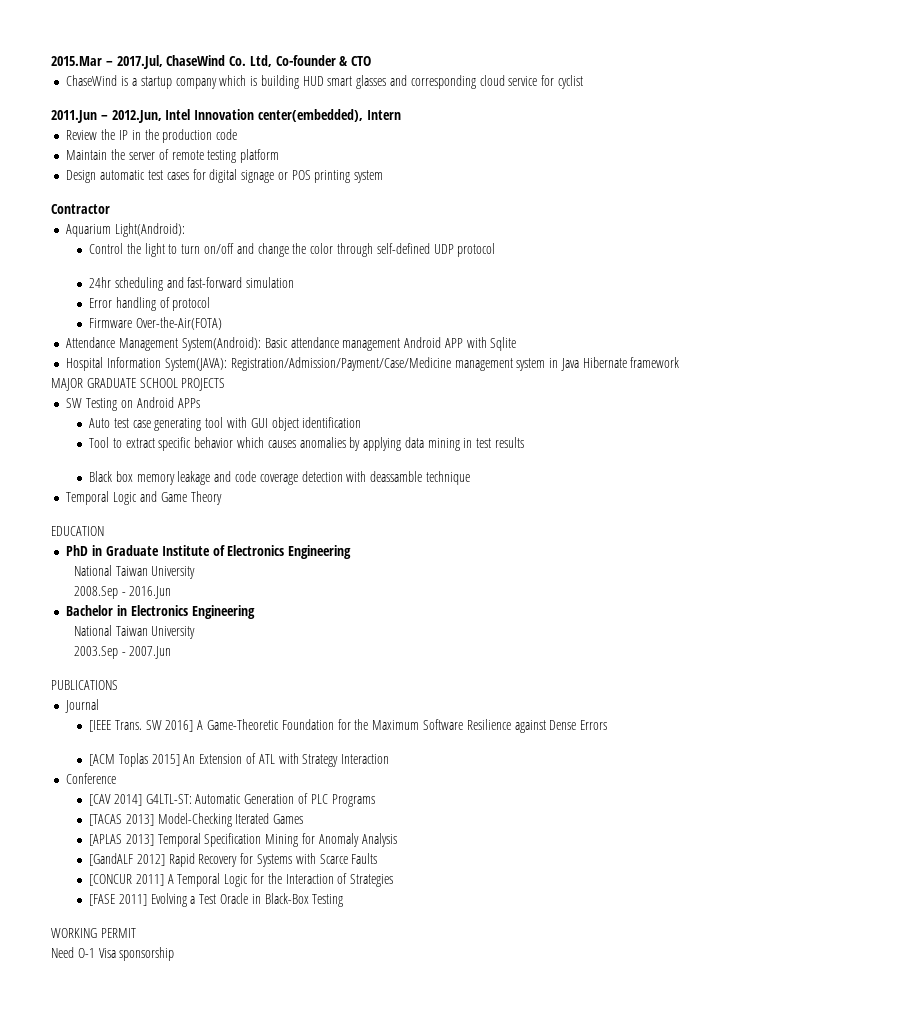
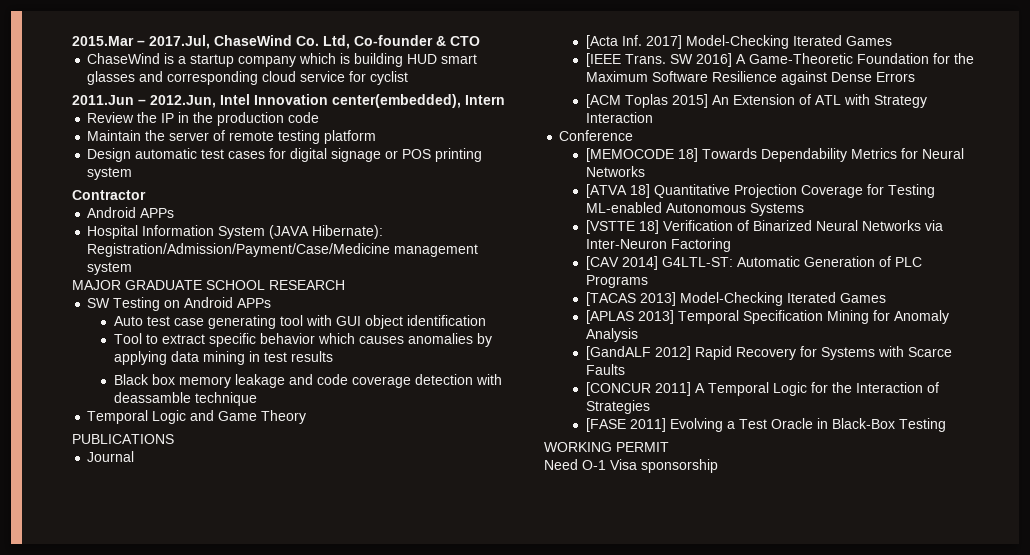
[66,223,186,237] [89,243,496,257] [89,277,295,291] [89,297,211,311] [89,317,222,330] [66,337,517,351] Aquarium Light(Android): // Control the light to turn on/off and change the color through self-defined UDP protocol // 24hr scheduling and fast-forward simulation // Error handling of protocol // Firmware Over-the-Air(FOTA) // Attendance Management System(Android): Basic attendance management Android APP with Sqlite -> [87,207,175,218] Android APPs
[164,358,227,371] System(JAVA): -> [218,225,384,239] System (JAVA Hibernate):
[549,357,680,371] in Java Hibernate framework -> (133, 268) none
[181,378,226,391] PROJECTS -> [269,280,345,290] RESEARCH
[51,526,104,536] [66,545,352,559] [73,565,196,579] [73,586,172,599] [66,605,255,619] [73,625,196,639] [73,646,172,659] [51,680,118,690] [65,699,100,713] EDUCATION // PhD in Graduate Institute of Electronics Engineering // National Taiwan University // 2008.Sep - 2016.Jun // Bachelor in Electronics Engineering // National Taiwan University // 2003.Sep - 2007.Jun // PUBLICATIONS // Journal -> [72,434,174,444] [87,451,135,462] [585,35,892,49] PUBLICATIONS // Journal // [Acta Inf. 2017] Model-Checking Iterated Games
(117, 778) none -> [585,148,964,162] [585,166,645,177] [585,184,935,198] [585,202,804,216] [585,220,943,234] [585,238,731,252] // [MEMOCODE 18] Towards Dependability Metrics for Neural Networks // [ATVA 18] Quantitative Projection Coverage for Testing ML-enabled Autonomous Systems // [VSTTE 18] Verification of Binarized Neural Networks via Inter-Neuron Factoring

